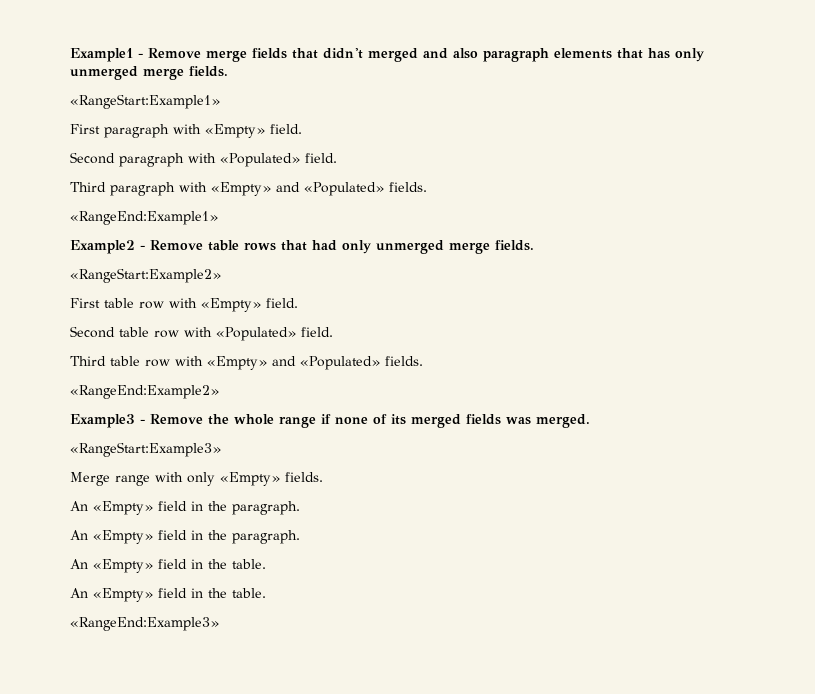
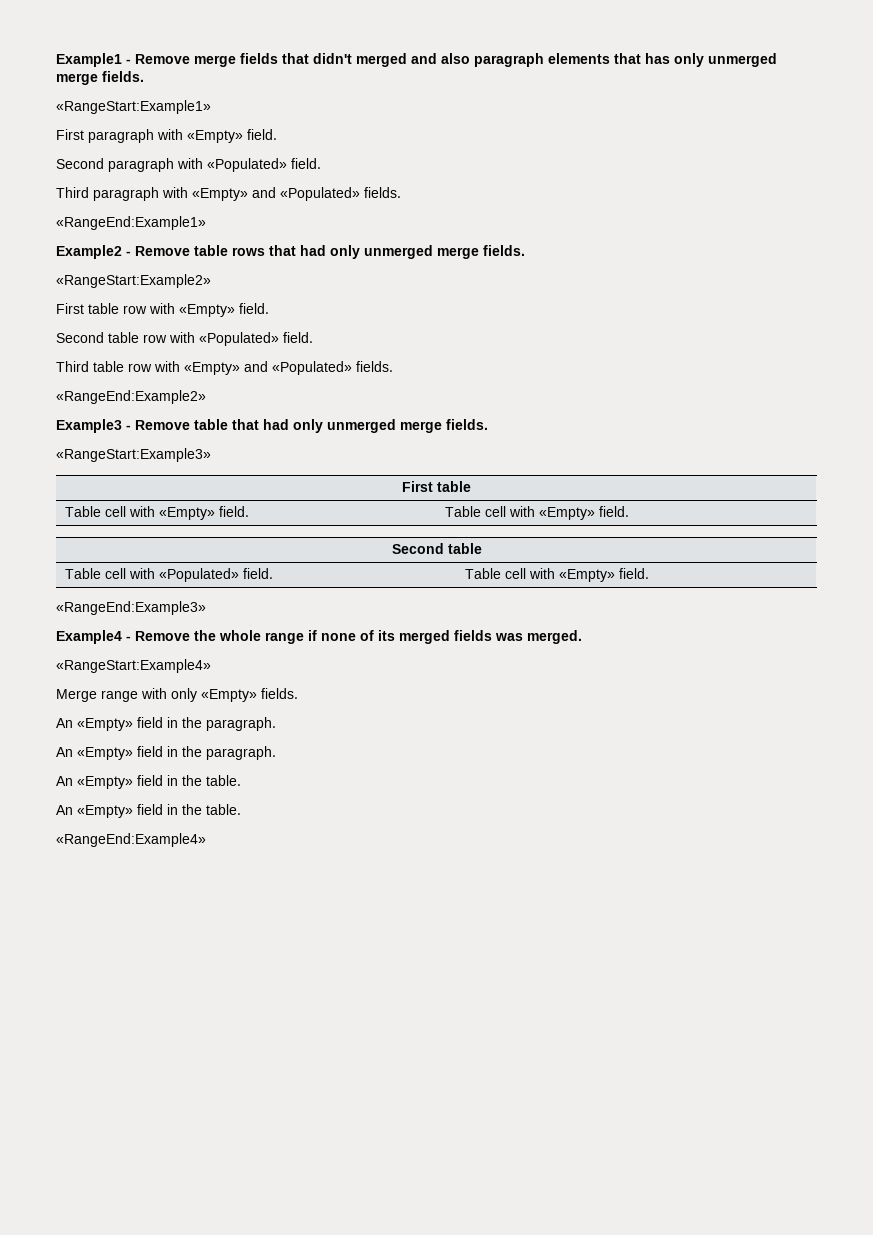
(203, 419) none -> [194,419,488,433] [56,448,211,462] [402,481,471,492] [65,506,250,520] [445,506,630,520] [391,543,482,554] [65,568,274,582] [465,568,650,582] [56,601,206,615] [56,630,190,644] table that had only unmerged merge fields. // «RangeStart:Example3» // First table // Table cell with «Empty» field. | Table cell with «Empty» field. // Second table // Table cell with «Populated» field. | Table cell with «Empty» field. // «RangeEnd:Example3» // Example4 - Remove
[70,442,221,457] «RangeStart:Example3» -> [56,659,211,673] «RangeStart:Example4»
[70,617,219,631] «RangeEnd:Example3» -> [56,833,206,847] «RangeEnd:Example4»

